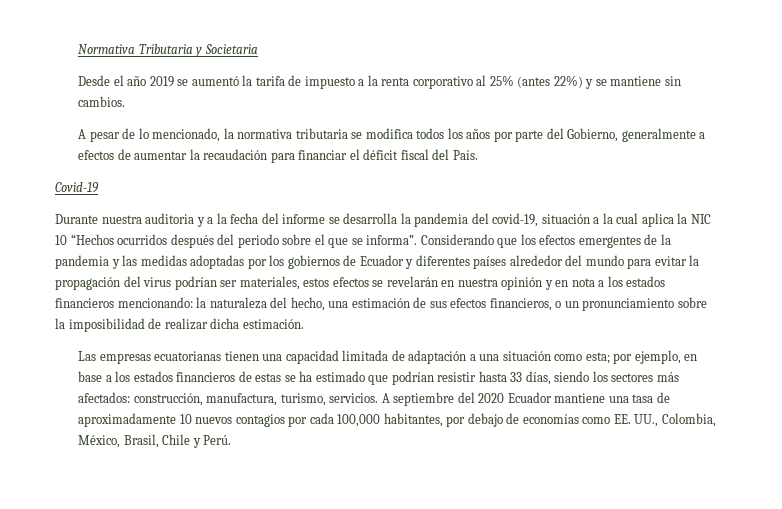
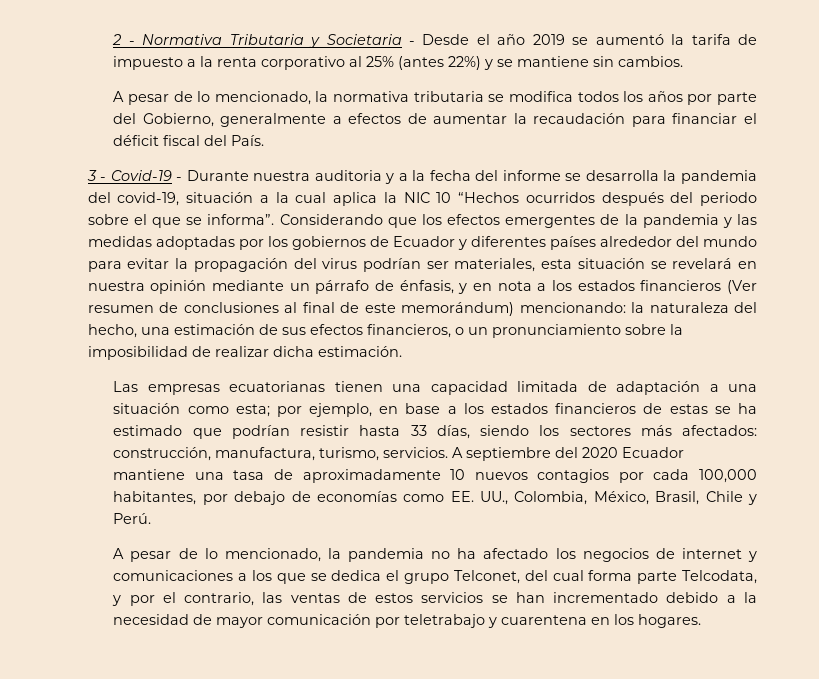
(78, 49) none -> [112,34,135,45] 2 -
(258, 49) // -> [409,41,416,45] -
(478, 155) none -> [86,170,107,181] 3 -
(100, 187) // -> [176,177,183,181] -
[303,276,543,290] estos efectos se revelarán en nuestra opinión -> [541,258,757,269] [87,280,454,294] esta situación se revelará en nuestra opinión mediante un párrafo de énfasis,
(115, 303) none -> [726,280,757,294] [87,302,515,316] (Ver resumen de conclusiones al final de este memorándum)
(232, 440) none -> [113,548,758,562] [113,570,758,584] [112,592,757,606] [113,614,702,628] // A pesar de lo mencionado, la pandemia no ha afectado los negocios de internet y comunicaciones a los que se dedica el grupo Telconet, del cual forma parte Telcodata, y por el contrario, las ventas de estos servicios se han incrementado debido a la necesidad de mayor comunicación por teletrabajo y cuarentena en los hogares.

